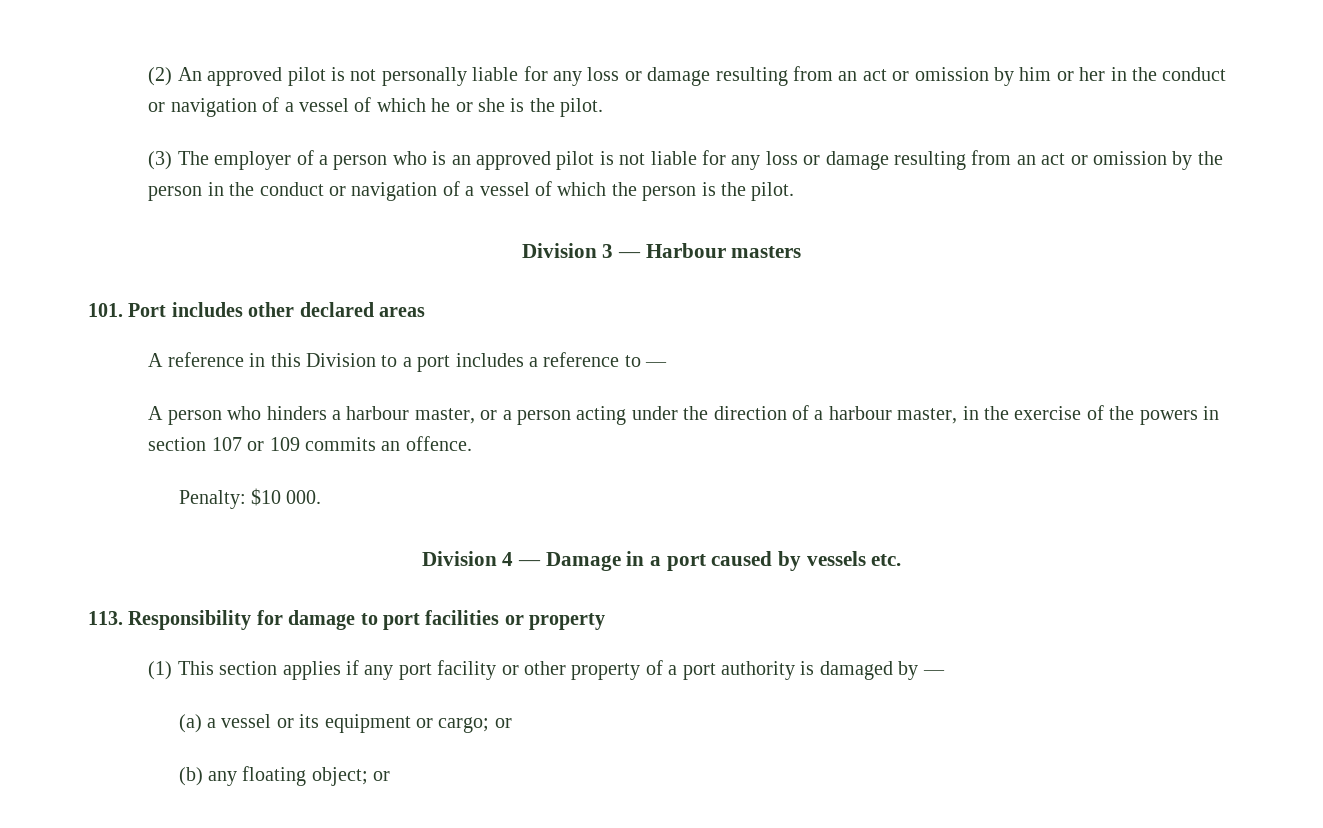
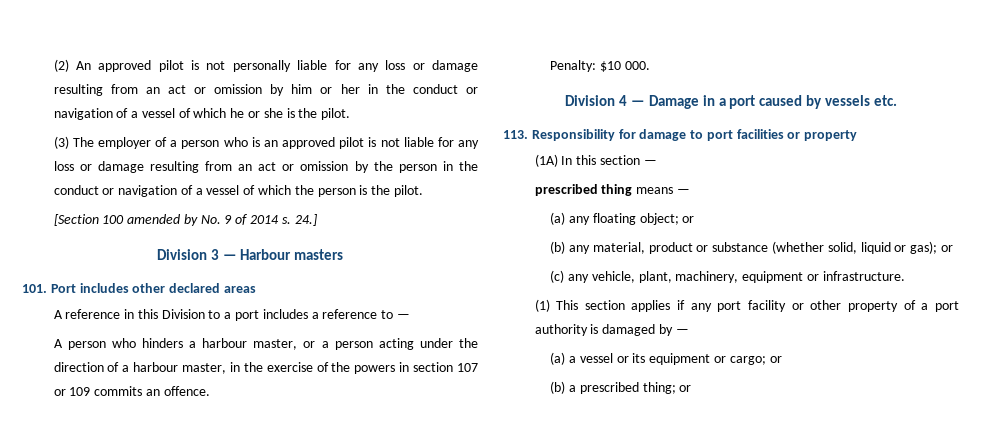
(795, 191) none -> [53,214,317,226] // [Section 100 amended by No. 9 of 2014 s. 24.]
(606, 621) none -> [534,154,657,167] [534,184,690,196] [550,212,695,225] [550,241,953,254] [550,270,905,283] // (1A) In this section — // prescribed thing means — // (a) any floating object; or // (b) any material, product or substance (whether solid, liquid or gas); or // (c) any vehicle, plant, machinery, equipment or infrastructure.
[207,766,368,786] any floating object; -> [569,382,676,394] a prescribed thing;

